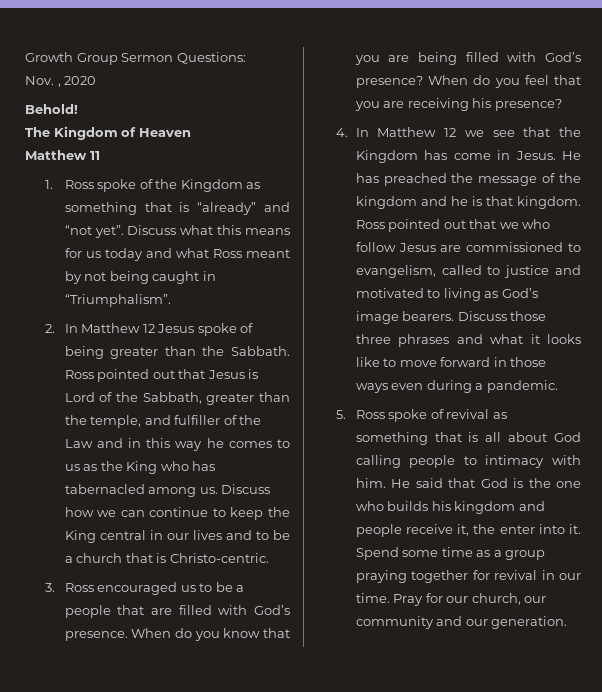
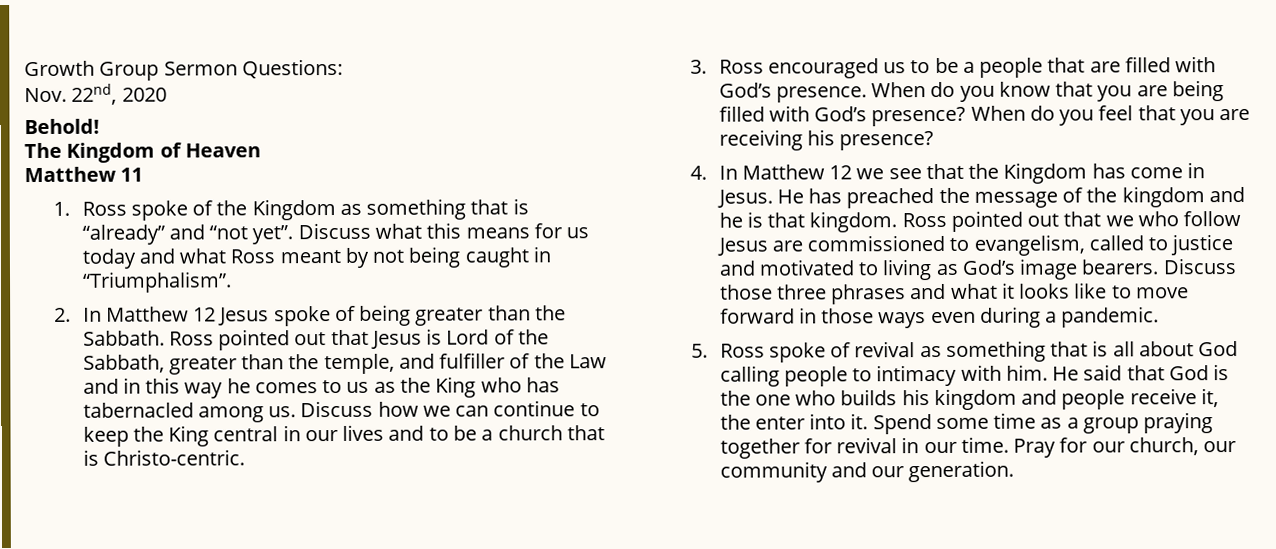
[57,83,61,87] , -> [71,83,118,105] 22nd,

